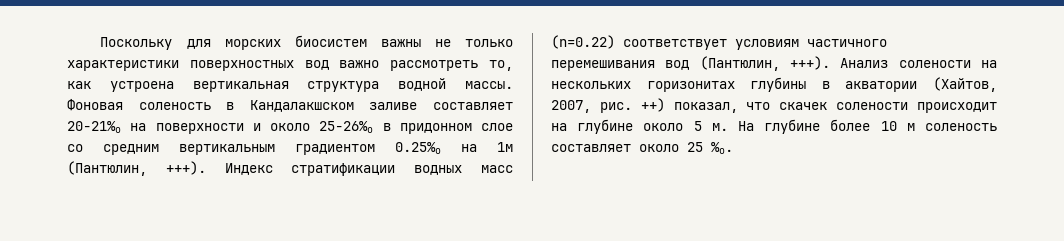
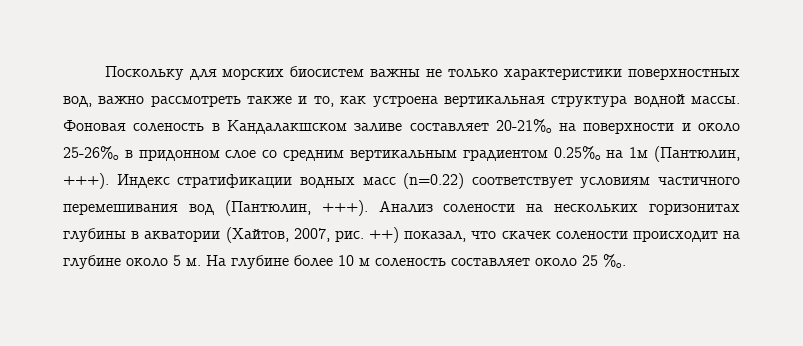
[304,60,329,70] вод -> [63,96,92,107] вод,
(479, 65) none -> [247,96,308,104] также и

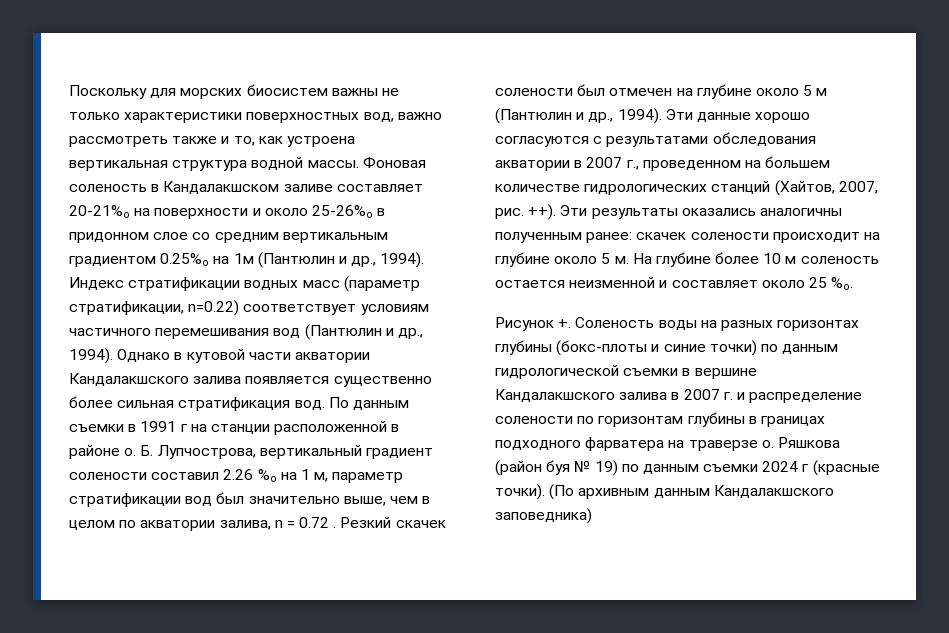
[654,146,741,162] [63,173,109,189] (Пантюлин, +++). -> [257,252,425,268] (Пантюлин и др., 1994).
[403,173,465,189] (n=0.22) -> [343,276,420,292] [69,300,240,316] (параметр стратификации, n=0.22)
[224,200,740,216] [63,227,497,243] (Пантюлин, +++). Анализ солености на нескольких горизонитах глубины в акватории (Хайтов, 2007, рис. ++) показал, что -> [304,324,423,340] [69,348,370,364] [69,373,432,387] [69,396,409,411] [69,420,400,435] [69,444,433,459] [69,469,404,483] [69,492,431,507] [69,516,446,531] [495,84,828,99] [495,108,811,124] [495,132,816,147] [495,156,831,171] [495,180,878,196] [495,204,842,220] [495,232,633,243] (Пантюлин и др., 1994). Однако в кутовой части акватории Кандалакшского залива появляется существенно более сильная стратификация вод. По данным съемки в 1991 г на станции расположенной в районе о. Б. Лупчострова, вертикальный градиент солености составил 2.26 %о на 1 м, параметр стратификации вод был значительно выше, чем в целом по акватории залива, n = 0.72 . Резкий скачек солености был отмечен на глубине около 5 м (Пантюлин и др., 1994). Эти данные хорошо согласуются с результатами обследования акватории в 2007 г., проведенном на большем количестве гидрологических станций (Хайтов, 2007, рис. ++). Эти результаты оказались аналогичны полученным ранее:
(446, 262) none -> [495,276,668,288] остается неизменной и
(626, 261) none -> [495,317,860,331] [495,340,839,356] [495,364,757,379] [495,389,863,403] [495,412,825,427] [495,437,840,451] [495,460,880,476] [495,484,834,500] [495,508,592,524] // Рисунок +. Соленость воды на разных горизонтах глубины (бокс-плоты и синие точки) по данным гидрологической съемки в вершине Кандалакшского залива в 2007 г. и распределение солености по горизонтам глубины в границах подходного фарватера на траверзе о. Ряшкова (район буя № 19) по данным съемки 2024 г (красные точки). (По архивным данным Кандалакшского заповедника)

